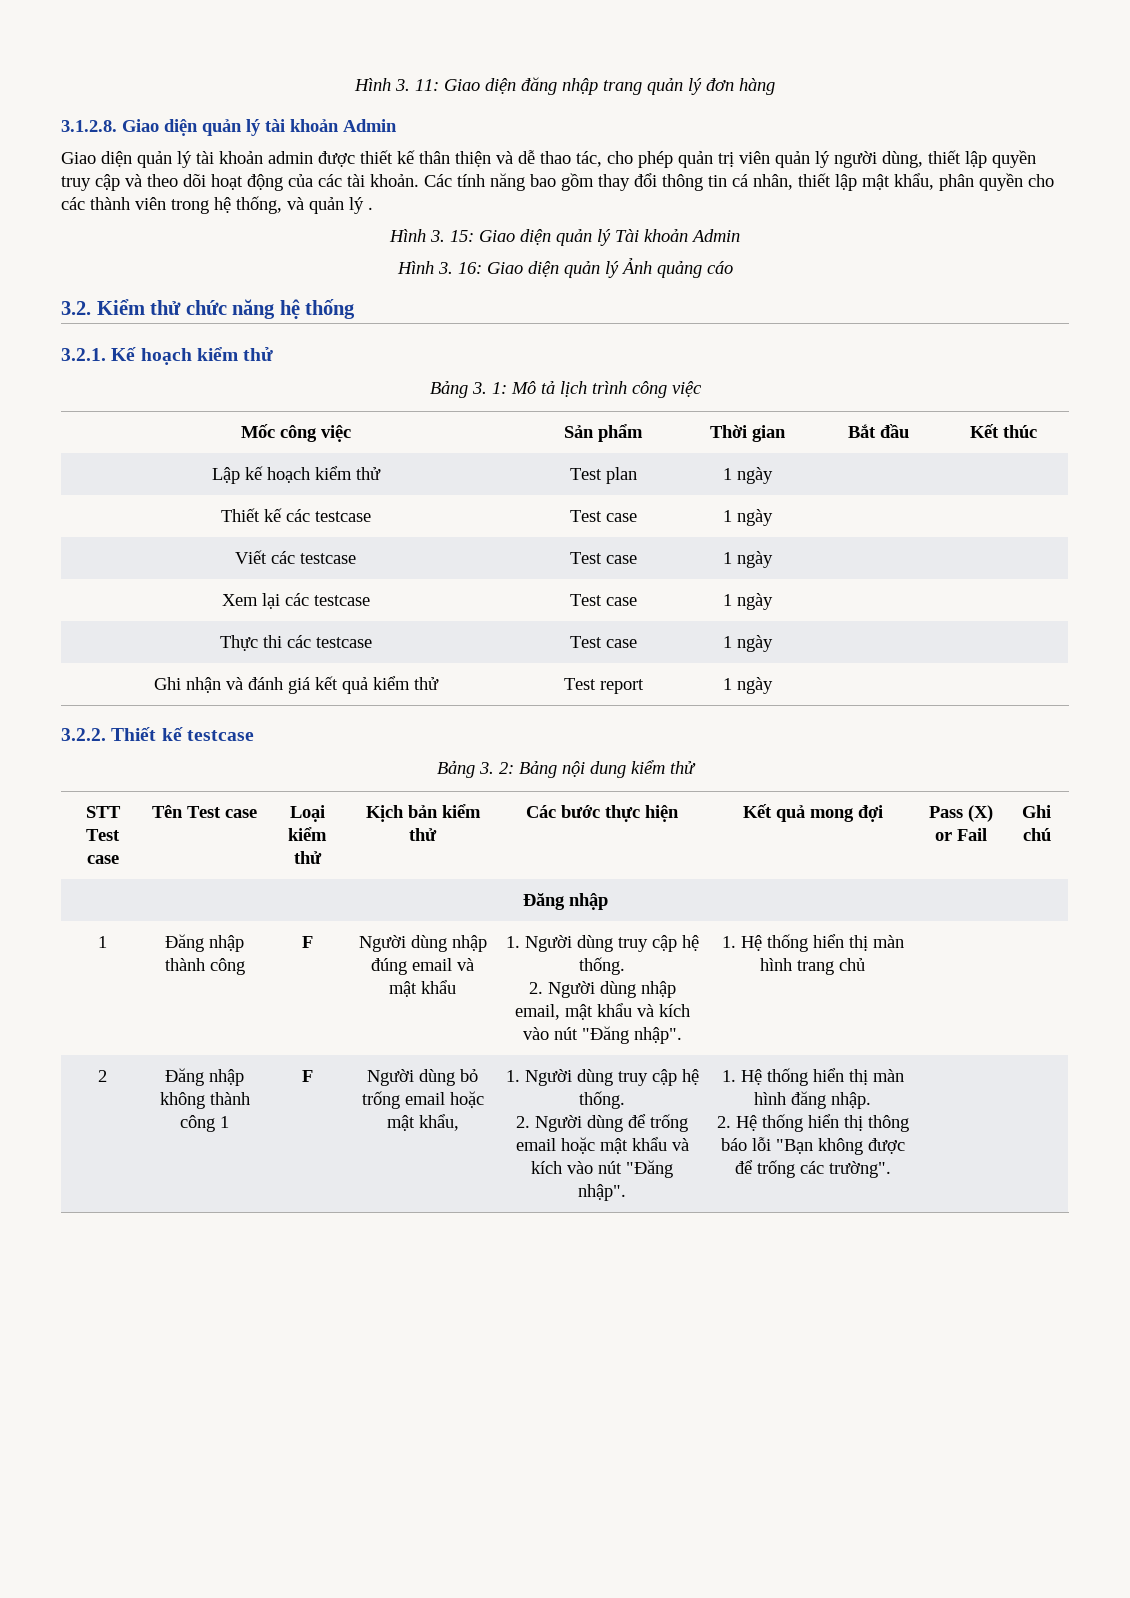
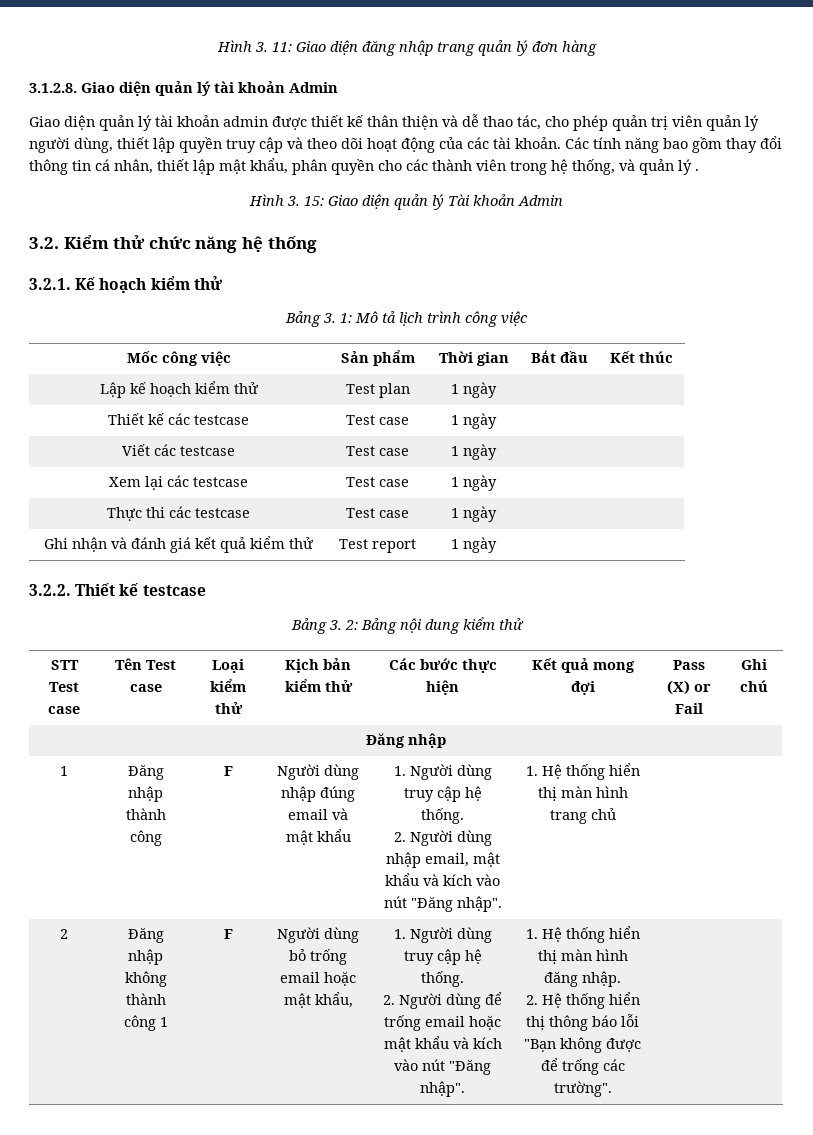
[396,258,733,278] // Hình 3. 16: Giao diện quản lý Ảnh quảng cáo -> (563, 200) none

